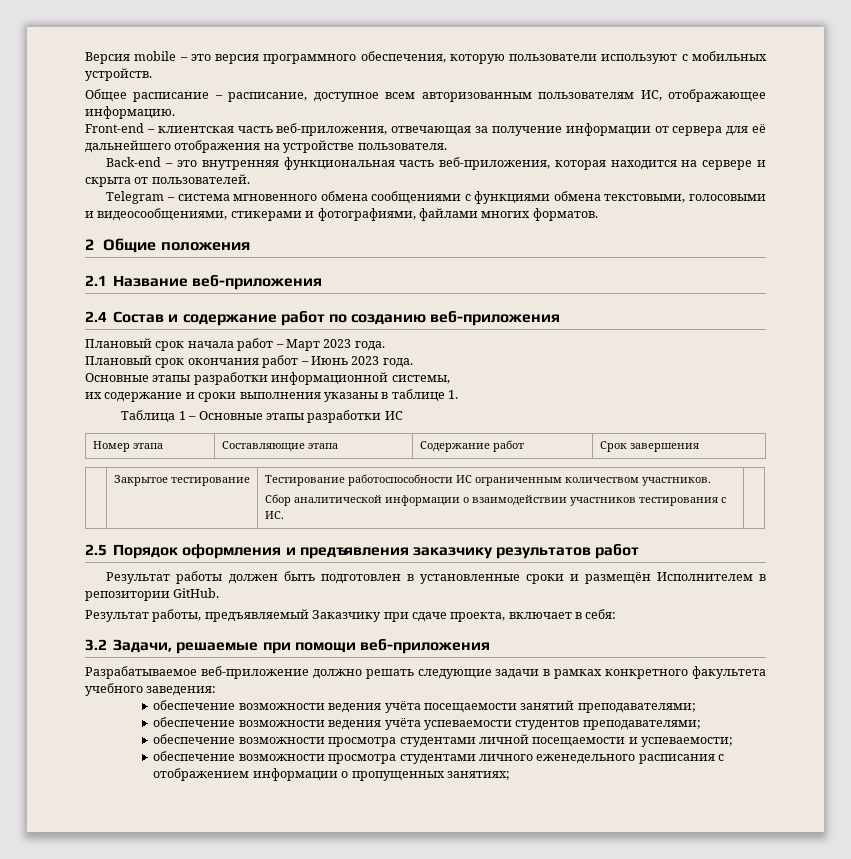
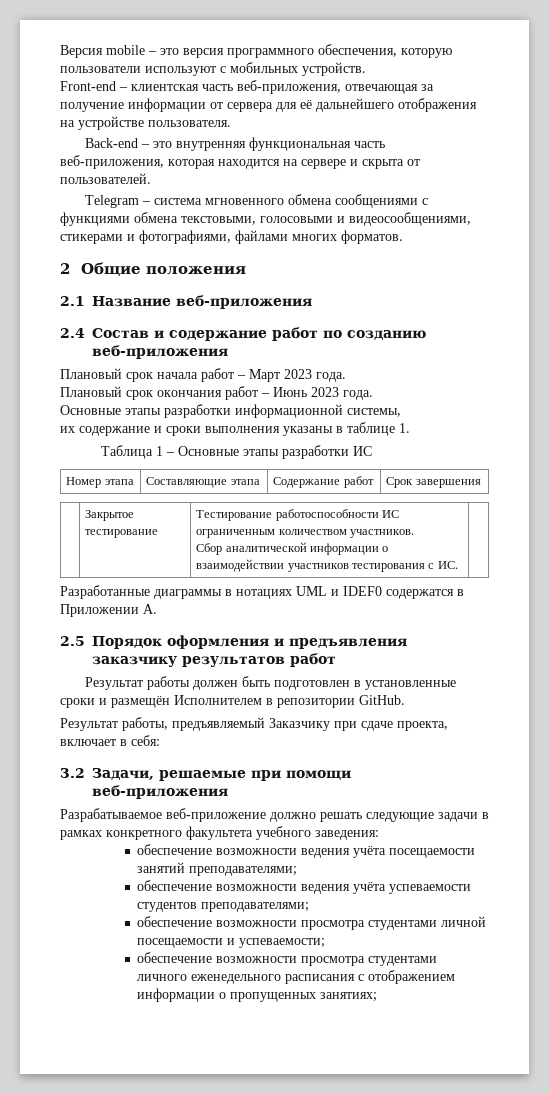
[85,89,767,102] [85,106,175,119] // Общее расписание – расписание, доступное всем авторизованным пользователям ИС, отображающее информацию. -> (366, 69) none
(284, 515) none -> [60,585,464,599] [60,604,157,617] // Разработанные диаграммы в нотациях UML и IDEF0 содержатся в Приложении А.

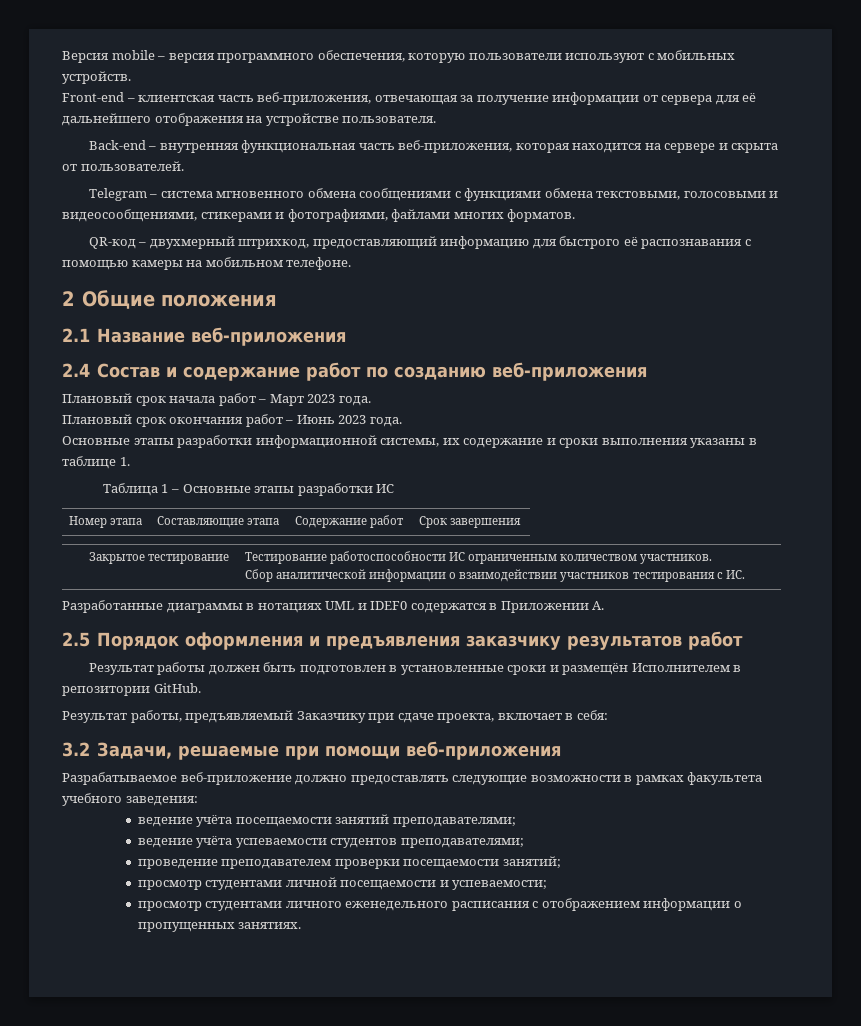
[160,48,179,55] это -> (166, 58) none
[153,141,173,148] это -> (157, 148) none
(403, 237) none -> [88,236,751,249] [62,257,352,270] // QR-код – двухмерный штрихкод, предоставляющий информацию для быстрого её распознавания с помощью камеры на мобильном телефоне.
(401, 412) // -> (440, 442) none
[320,812,478,822] решать следующие задачи -> [350,775,621,785] предоставлять следующие возможности
[106,830,182,840] конкретного -> (684, 780) none
[137,844,351,858] обеспечение возможности ведения -> [137,817,193,827] ведение
[137,880,351,894] обеспечение возможности ведения -> [137,838,193,848] ведение
[137,916,366,930] обеспечение возможности просмотра -> [137,856,561,869] [137,880,202,890] проведение преподавателем проверки посещаемости занятий; // просмотр
[137,952,366,966] обеспечение возможности просмотра -> [137,901,202,911] просмотр
[320,992,378,1002] занятиях; -> [238,922,302,929] занятиях.

